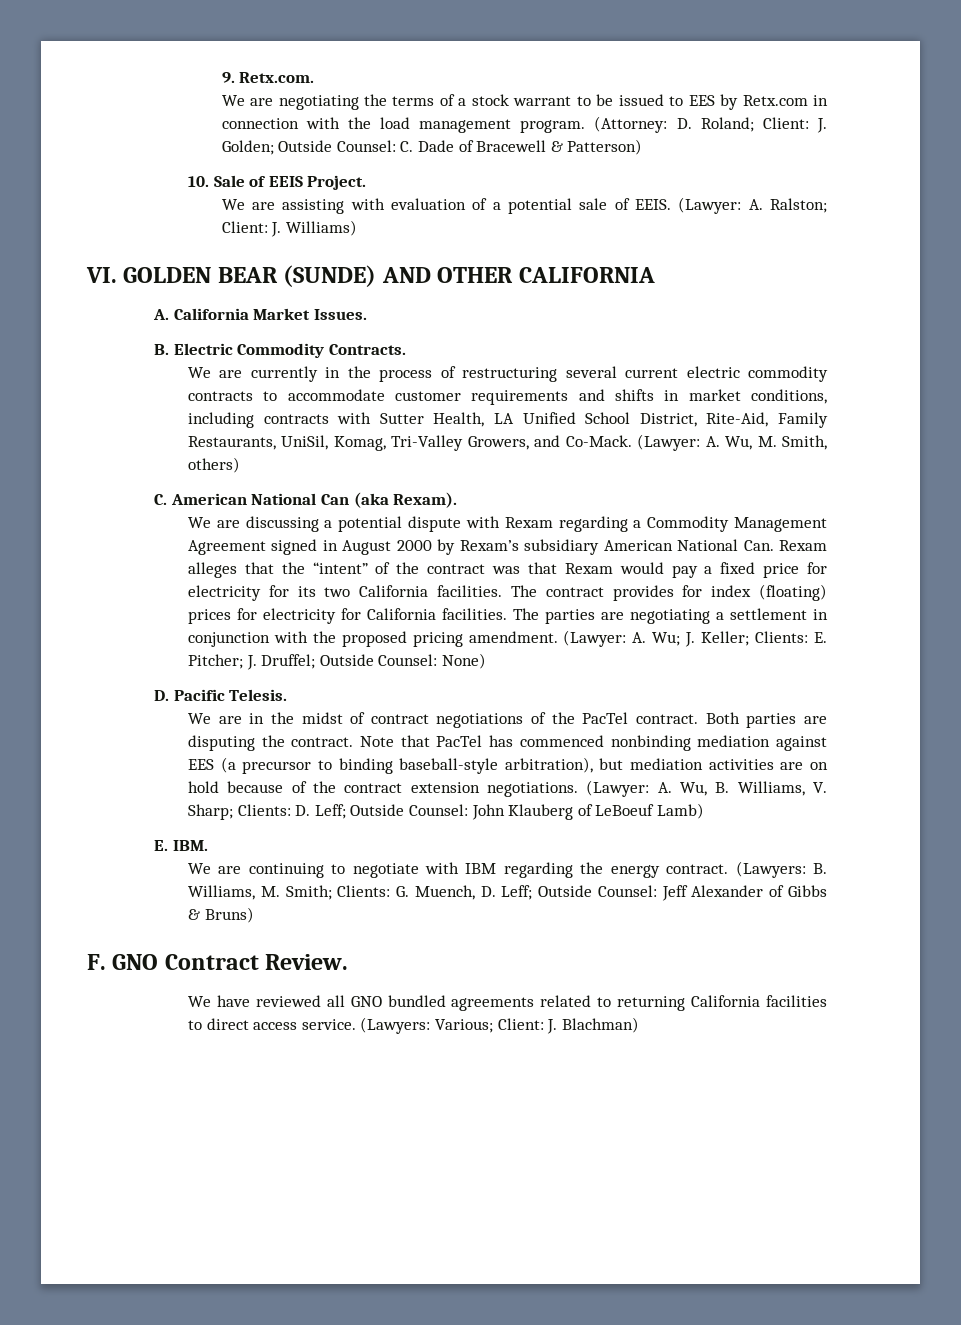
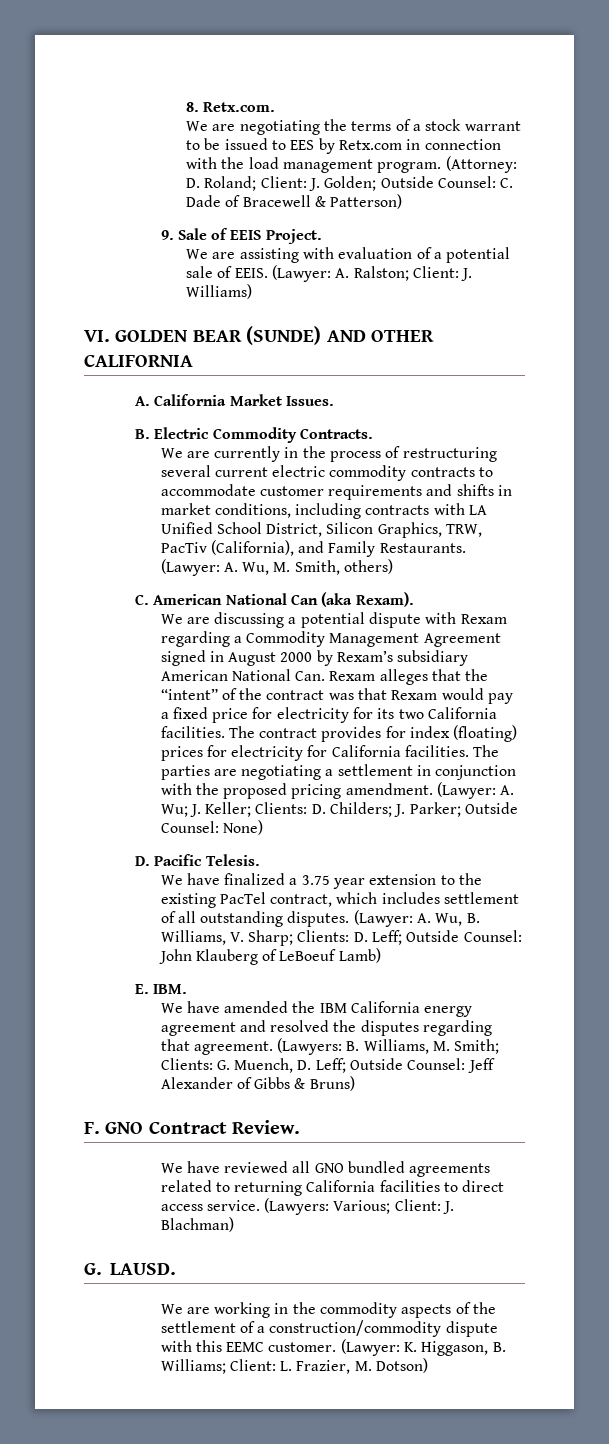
[221,72,235,83] 9. -> [186,102,200,112] 8.
[187,176,209,187] 10. -> [160,230,174,240] 9.
[379,412,485,427] Sutter Health, -> (465, 509) none
[706,412,829,428] [187,435,632,451] Rite-Aid, Family Restaurants, UniSil, Komag, Tri-Valley Growers, and Co-Mack. -> [326,522,483,538] [160,540,466,557] Silicon Graphics, TRW, PacTiv (California), and Family Restaurants.
[813,632,827,643] [187,654,316,670] E. Pitcher; J. Druffel; -> [311,802,461,817] D. Childers; J. Parker;
[218,712,827,728] [187,735,827,751] [187,757,828,774] [187,781,578,797] are in the midst of contract negotiations of the PacTel contract. Both parties are disputing the contract. Note that PacTel has commenced nonbinding mediation against EES (a precursor to binding baseball-style arbitration), but mediation activities are on hold because of the contract extension negotiations. -> [186,873,483,889] [160,892,520,908] [160,911,350,927] have finalized a 3.75 year extension to the existing PacTel contract, which includes settlement of all outstanding disputes.
[218,862,729,878] are continuing to negotiate with IBM regarding the energy contract. -> [186,1001,473,1017] [160,1020,493,1036] [160,1039,273,1055] have amended the IBM California energy agreement and resolved the disputes regarding that agreement.
(639, 1025) none -> [84,1263,176,1275] [160,1302,497,1318] [160,1320,498,1337] [160,1339,506,1356] [160,1358,429,1374] // G. LAUSD. // We are working in the commodity aspects of the settlement of a construction/commodity dispute with this EEMC customer. (Lawyer: K. Higgason, B. Williams; Client: L. Frazier, M. Dotson)

